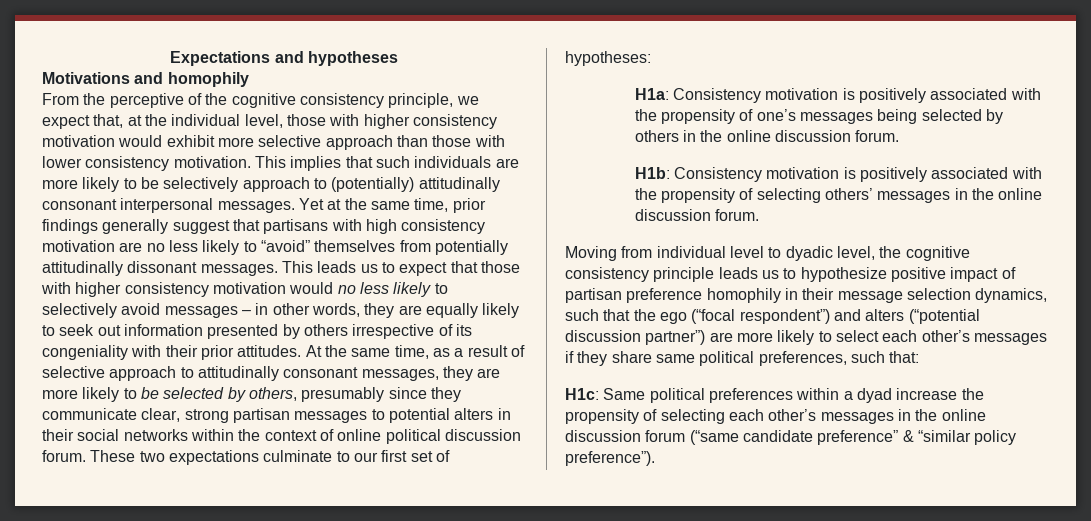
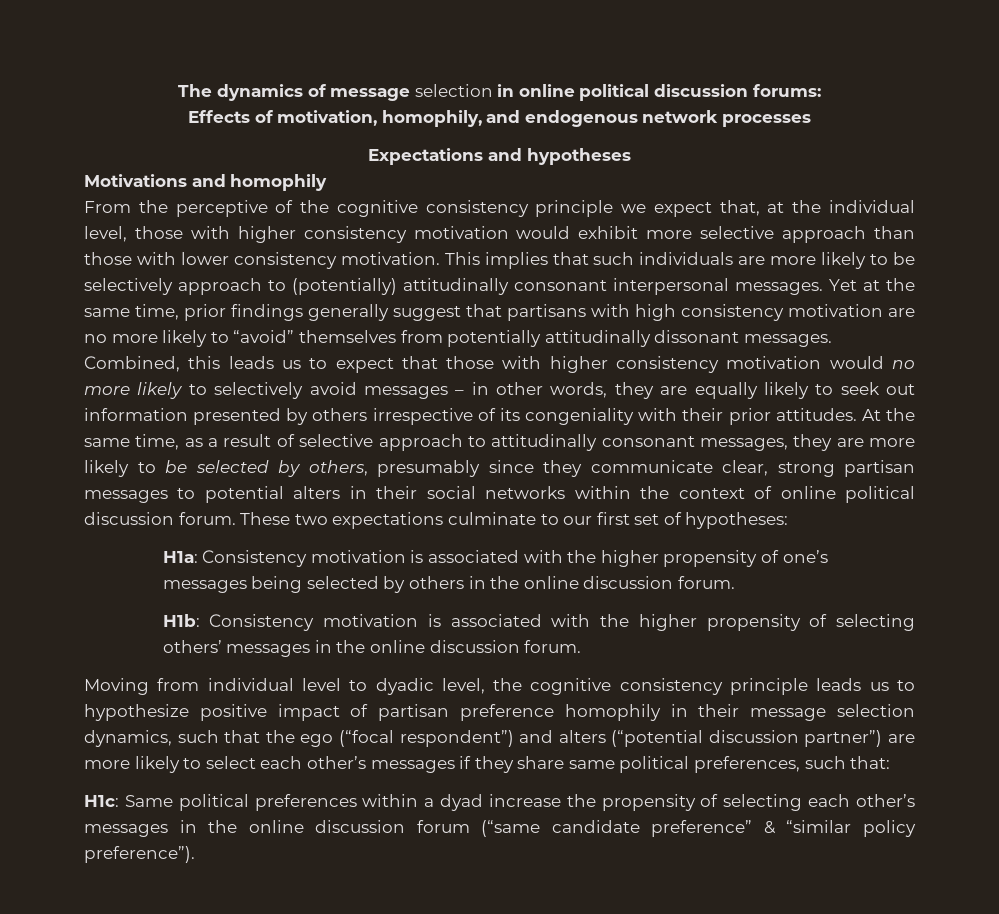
(170, 58) none -> [178,84,821,101] [187,110,812,127] The dynamics of message selection in online political discussion forums: // Effects of motivation, homophily, and endogenous network processes //
[388,93,454,108] principle, -> [535,200,614,217] principle
[168,240,198,252] less -> [111,334,158,343] more
[281,261,313,273] This -> [84,356,221,372] Combined, this
[359,282,389,294] less -> [84,386,130,395] more
[858,88,1041,103] [634,109,657,121] positively associated with the -> [428,550,659,567] associated with the higher
[859,167,1042,182] [634,188,657,200] positively associated with the -> [450,614,697,631] associated with the higher

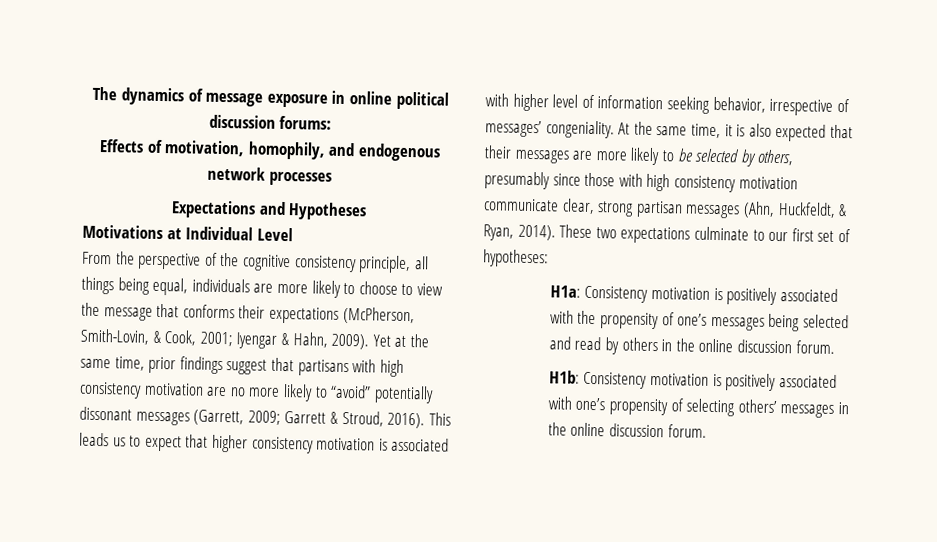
[414,84,493,97] selection -> [266,93,328,108] exposure
[526,148,631,165] hypotheses -> [288,202,368,221] Hypotheses
[191,174,328,191] and homophily -> [166,226,293,242] at Individual Level
[175,200,268,217] perceptive -> [137,252,202,270] perspective
[535,200,915,217] [84,226,915,243] [84,252,635,269] principle we expect that, at the individual level, those with higher consistency motivation would exhibit more selective approach than those with lower consistency motivation. This implies that such -> [358,255,429,274] [81,276,189,296] principle, all things being equal,
[893,252,916,265] [84,278,823,295] be selectively approach to (potentially) attitudinally consonant interpersonal messages. -> [358,281,443,296] [81,302,415,325] [80,328,370,350] choose to view the message that conforms their expectations (McPherson, Smith-Lovin, & Cook, 2001; Iyengar & Hahn, 2009).
[308,304,389,321] generally -> (223, 365) none
[298,330,832,347] [84,356,221,372] themselves from potentially attitudinally dissonant messages. Combined, this -> [373,385,434,404] [79,406,451,429] potentially dissonant messages (Garrett, 2009; Garrett & Stroud, 2016). This
[446,356,915,373] [84,382,915,399] [84,408,916,425] [84,434,833,451] those with higher consistency motivation would no more likely to selectively avoid messages – in other words, they are equally likely to seek out information presented by others irrespective of its congeniality with their prior attitudes. At the same time, as a result of selective approach to attitudinally consonant messages, they -> [211,434,450,454] [485,93,850,116] [485,120,853,142] [484,145,569,164] higher consistency motivation is associated with higher level of information seeking behavior, irrespective of messages’ congeniality. At the same time, it is also expected that their messages
[543,460,582,477] they -> [584,172,798,193] those with high consistency motivation
[177,486,915,503] [84,512,236,525] to potential alters in their social networks within the context of online political discussion forum. -> [742,201,848,218] [483,224,556,241] (Ahn, Huckfeldt, & Ryan, 2014).
[428,550,659,567] associated with the higher -> [726,287,838,306] [549,310,597,325] positively associated with the
(379, 582) none -> [548,336,602,351] and read
[450,614,697,631] associated with the higher -> [725,373,837,392] [547,396,606,411] positively associated with one’s
[84,678,915,695] [84,704,915,721] [84,730,916,747] [84,756,891,773] [84,794,915,811] [84,820,916,837] [84,846,195,863] // Moving from individual level to dyadic level, the cognitive consistency principle leads us to hypothesize positive impact of partisan preference homophily in their message selection dynamics, such that the ego (“focal respondent”) and alters (“potential discussion partner”) are more likely to select each other’s messages if they share same political preferences, such that: // H1c: Same political preferences within a dyad increase the propensity of selecting each other’s messages in the online discussion forum (“same candidate preference” & “similar policy preference”). -> (707, 431) none

